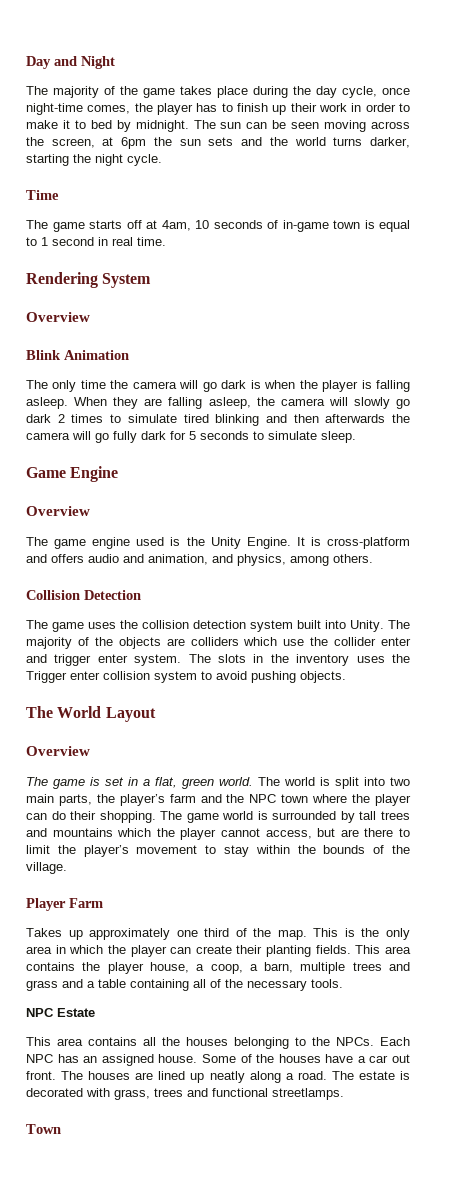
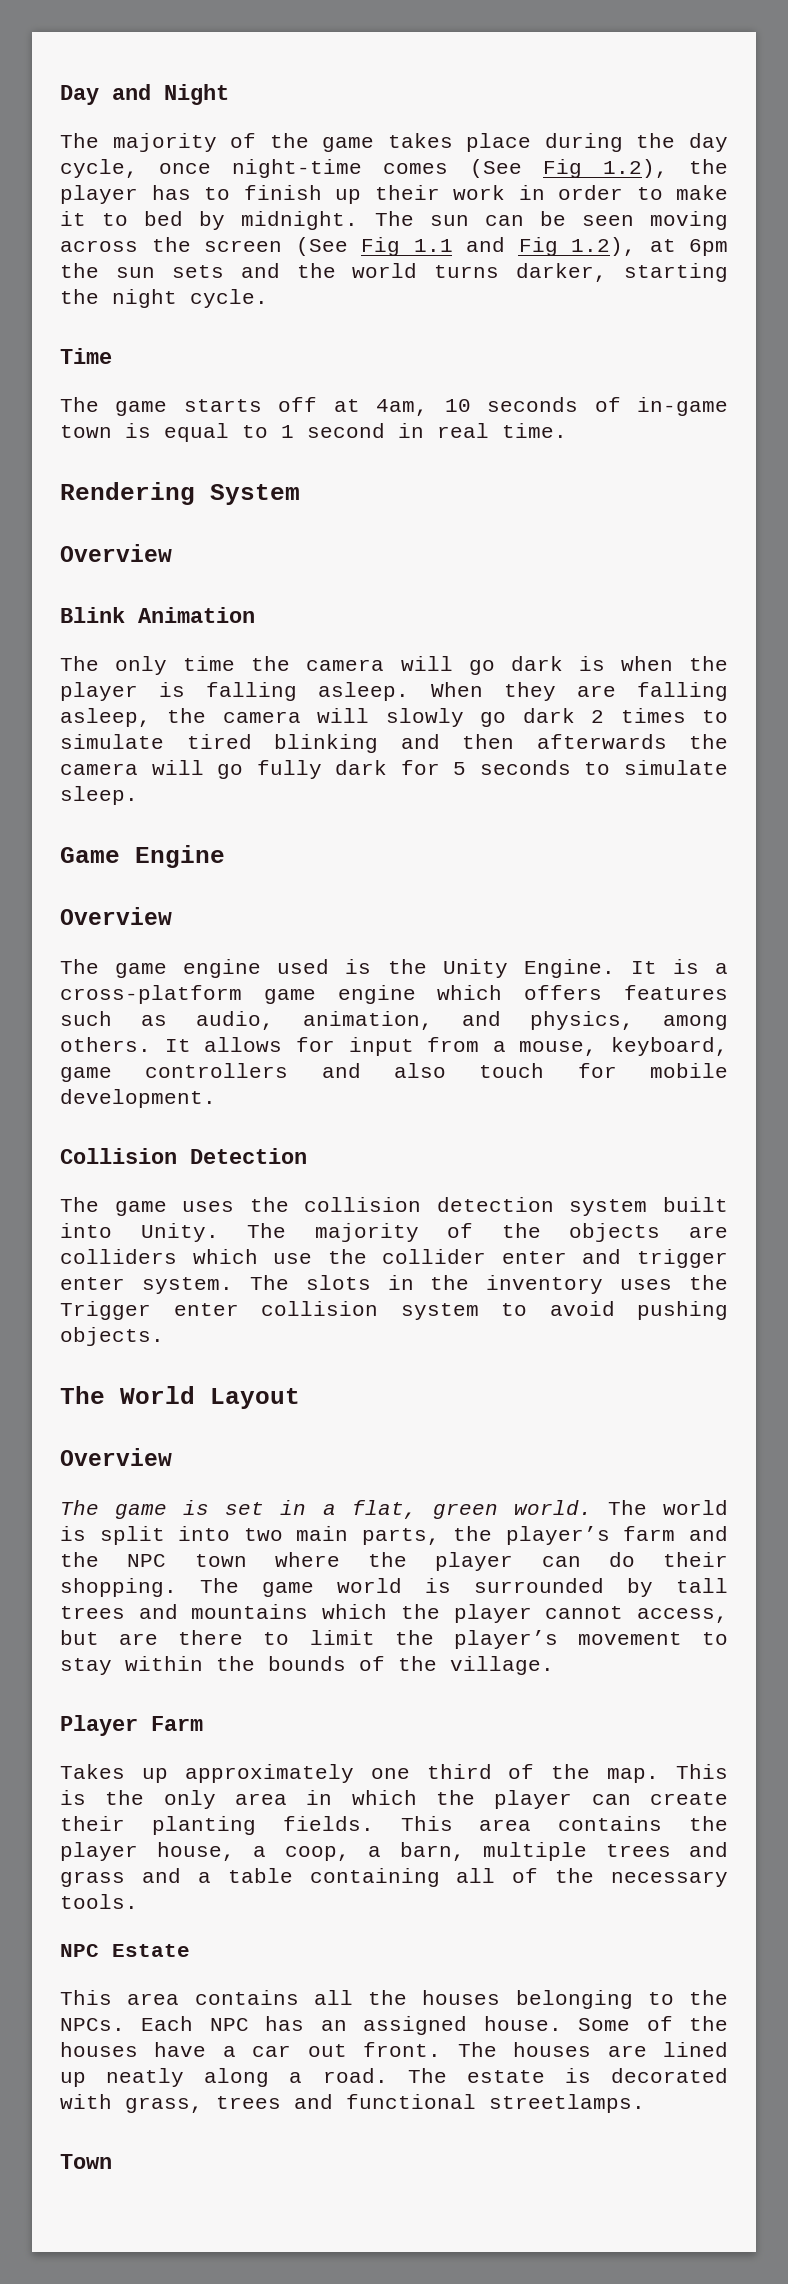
[87,105,131,114] comes, -> [383,159,668,178] comes (See Fig 1.2),
[51,138,95,148] screen, -> [204,237,636,256] screen (See Fig 1.1 and Fig 1.2),
[327,537,411,549] [26,554,144,563] cross-platform and offers audio and -> [715,963,729,974] [60,985,728,1004] [60,1011,274,1030] a cross-platform game engine which offers features such as audio,
(373, 558) none -> [164,1037,728,1056] [60,1063,728,1082] [60,1089,216,1108] It allows for input from a mouse, keyboard, game controllers and also touch for mobile development.

